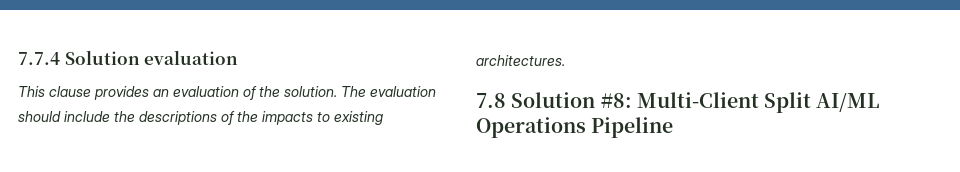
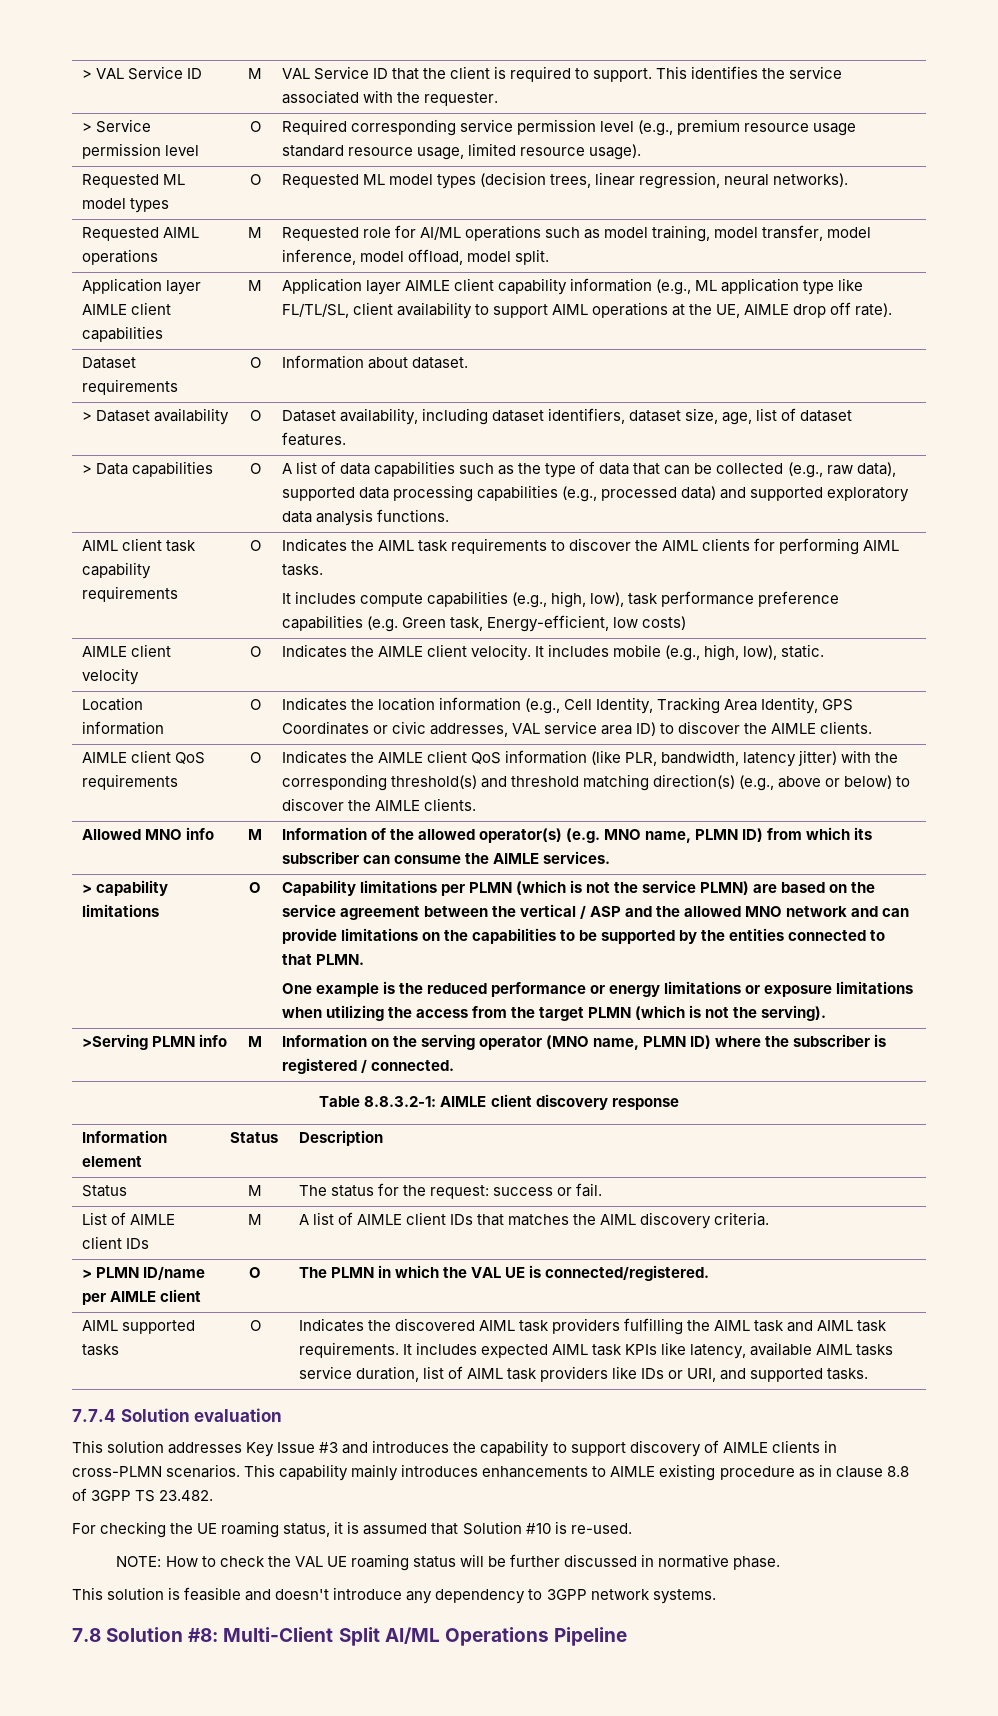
[18,50,239,65] [18,86,436,100] [18,111,383,125] [476,55,565,66] 7.7.4 Solution evaluation // This clause provides an evaluation of the solution. The evaluation should include the descriptions of the impacts to existing architectures. -> [81,66,202,80] [248,68,262,79] [281,66,843,82] [281,90,498,106] [81,119,151,133] [81,143,199,159] [249,121,261,132] [281,119,857,136] [281,143,642,160] [81,174,185,188] [81,198,169,213] [249,174,261,185] [281,172,849,189] [81,227,199,241] [81,249,158,265] [248,227,262,238] [281,225,872,242] [281,249,549,265] [81,278,201,295] [81,302,171,315] [81,326,163,342] [248,280,262,291] [281,278,864,295] [281,302,893,319] [81,357,136,369] [81,379,178,395] [249,357,261,368] [281,355,468,369] [81,408,229,425] [249,410,261,421] [281,408,853,425] [281,432,346,446] [81,461,213,477] [249,463,261,474] [281,461,896,478] [281,485,910,502] [281,509,449,526] [81,538,196,552] [81,562,151,579] [81,586,178,602] [249,540,261,551] [281,538,900,555] [281,564,323,576] [281,591,840,608] [281,615,687,632] [81,644,171,657] [81,668,139,685] [249,646,261,657] [281,644,825,661] [81,697,143,711] [81,721,164,735] [249,699,261,710] [281,697,854,714] [281,721,873,737] [81,750,205,764] [81,774,178,790] [249,752,261,763] [281,750,899,767] [281,774,911,791] [281,798,476,811] [81,827,214,840] [248,829,262,840] [281,827,873,843] [281,851,611,864] [81,880,168,896] [81,904,159,917] [249,882,261,893] [281,880,876,896] [281,904,910,920] [281,928,886,944] [281,954,364,965] [281,981,914,997] [281,1005,827,1021] [81,1034,227,1050] [248,1036,262,1047] [281,1034,887,1050] [281,1058,454,1074] [319,1094,679,1110] [81,1130,167,1143] [81,1156,142,1167] [229,1132,278,1143] [298,1130,383,1146] [81,1185,127,1197] [248,1185,262,1196] [298,1183,603,1199] [81,1212,175,1225] [81,1236,149,1249] [248,1214,262,1225] [298,1212,770,1229] [81,1266,205,1280] [81,1289,201,1305] [249,1267,261,1278] [298,1265,710,1281] [81,1320,195,1334] [81,1344,119,1356] [249,1320,261,1331] [298,1318,888,1335] [298,1342,894,1359] [298,1366,869,1382] [72,1408,283,1422] [72,1440,837,1457] [72,1464,909,1481] [72,1488,214,1502] [72,1521,632,1538] [116,1554,781,1571] [72,1587,716,1604] > VAL Service ID | M | VAL Service ID that the client is required to support. This identifies the service associated with the requester. // > Service permission level | O | Required corresponding service permission level (e.g., premium resource usage standard resource usage, limited resource usage). // Requested ML model types | O | Requested ML model types (decision trees, linear regression, neural networks). // Requested AIML operations | M | Requested role for AI/ML operations such as model training, model transfer, model inference, model offload, model split. // Application layer AIMLE client capabilities | M | Application layer AIMLE client capability information (e.g., ML application type like FL/TL/SL, client availability to support AIML operations at the UE, AIMLE drop off rate). // Dataset requirements | O | Information about dataset. // > Dataset availability | O | Dataset availability, including dataset identifiers, dataset size, age, list of dataset features. // > Data capabilities | O | A list of data capabilities such as the type of data that can be collected (e.g., raw data), supported data processing capabilities (e.g., processed data) and supported exploratory data analysis functions. // AIML client task capability requirements | O | Indicates the AIML task requirements to discover the AIML clients for performing AIML tasks. // It includes compute capabilities (e.g., high, low), task performance preference capabilities (e.g. Green task, Energy-efficient, low costs) // AIMLE client velocity | O | Indicates the AIMLE client velocity. It includes mobile (e.g., high, low), static. // Location information | O | Indicates the location information (e.g., Cell Identity, Tracking Area Identity, GPS Coordinates or civic addresses, VAL service area ID) to discover the AIMLE clients. // AIMLE client QoS requirements | O | Indicates the AIMLE client QoS information (like PLR, bandwidth, latency jitter) with the corresponding threshold(s) and threshold matching direction(s) (e.g., above or below) to discover the AIMLE clients. // Allowed MNO info | M | Information of the allowed operator(s) (e.g. MNO name, PLMN ID) from which its subscriber can consume the AIMLE services. // > capability limitations | O | Capability limitations per PLMN (which is not the service PLMN) are based on the service agreement between the vertical / ASP and the allowed MNO network and can provide limitations on the capabilities to be supported by the entities connected to that PLMN. // One example is the reduced performance or energy limitations or exposure limitations when utilizing the access from the target PLMN (which is not the serving). // >Serving PLMN info | M | Information on the serving operator (MNO name, PLMN ID) where the subscriber is registered / connected. // Table 8.8.3.2-1: AIMLE client discovery response // Information element | Status | Description // Status | M | The status for the request: success or fail. // List of AIMLE client IDs | M | A list of AIMLE client IDs that matches the AIML discovery criteria. // > PLMN ID/name per AIMLE client | O | The PLMN in which the VAL UE is connected/registered. // AIML supported tasks | O | Indicates the discovered AIML task providers fulfilling the AIML task and AIML task requirements. It includes expected AIML task KPIs like latency, available AIML tasks service duration, list of AIML task providers like IDs or URI, and supported tasks. // 7.7.4 Solution evaluation // This solution addresses Key Issue #3 and introduces the capability to support discovery of AIMLE clients in cross-PLMN scenarios. This capability mainly introduces enhancements to AIMLE existing procedure as in clause 8.8 of 3GPP TS 23.482. // For checking the UE roaming status, it is assumed that Solution #10 is re-used. // ΝΟΤΕ: How to check the VAL UE roaming status will be further discussed in normative phase. // This solution is feasible and doesn't introduce any dependency to 3GPP network systems.

